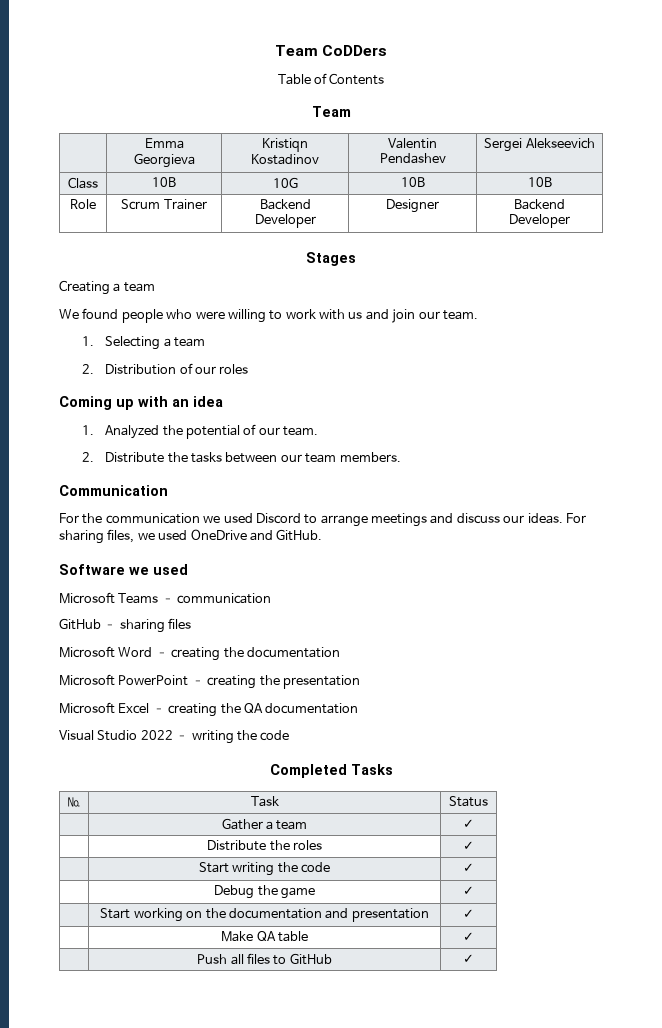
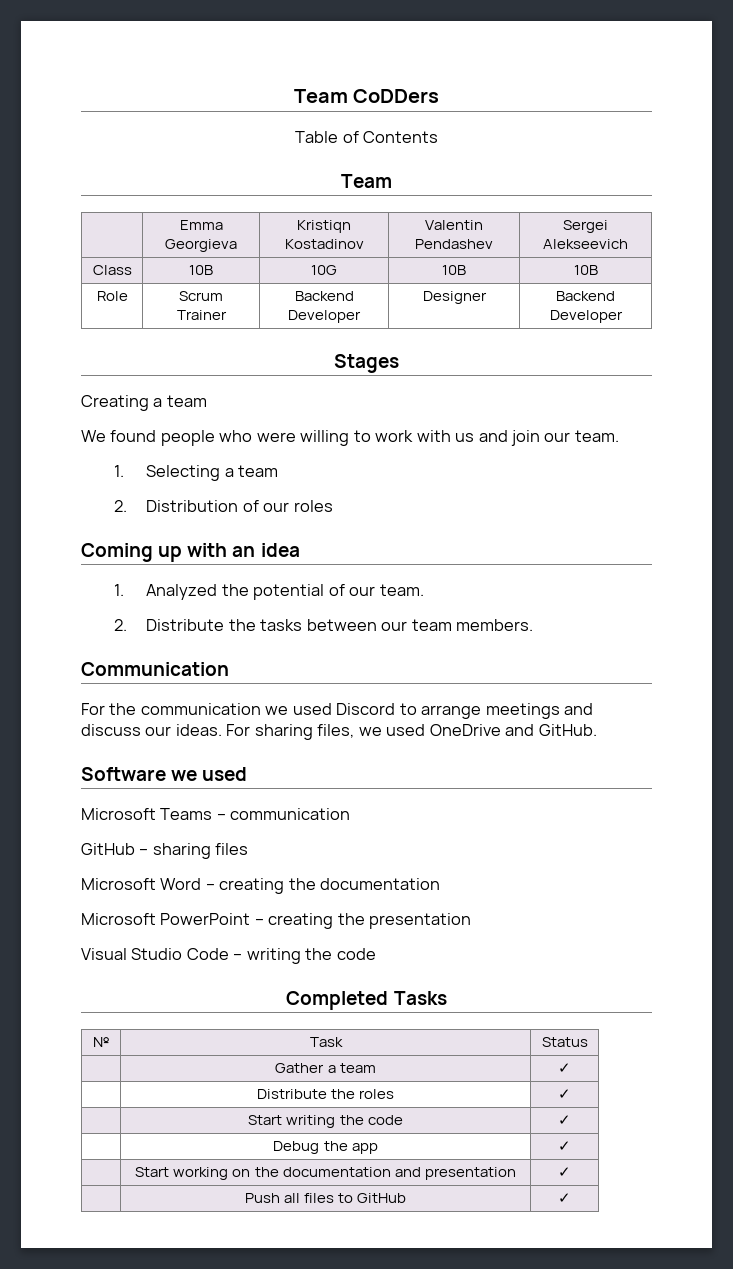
[59,702,359,717] // Microsoft Excel – creating the QA documentation -> (472, 921) none
[140,730,173,740] 2022 -> [186,948,229,960] Code
[280,887,315,899] game -> [351,1143,378,1154] app
[221,931,308,942] [463,932,474,941] // | Make QA table | ✓ -> (571, 1172) none

